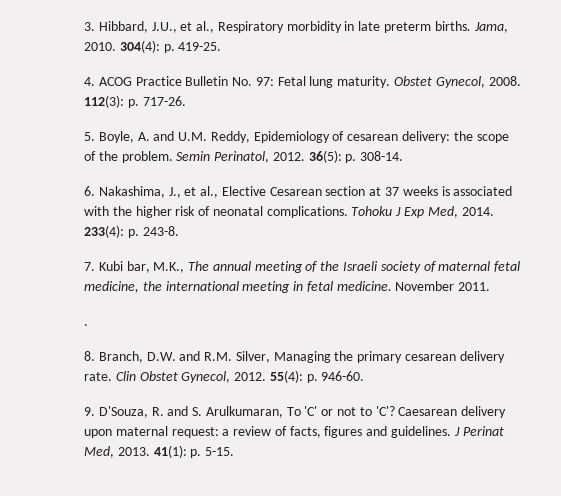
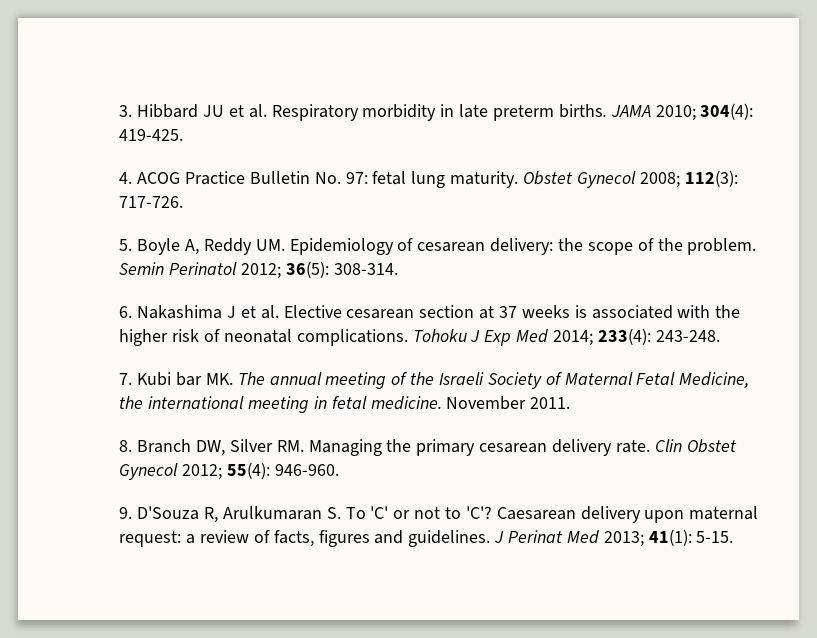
[98,21,215,33] Hibbard, J.U., et al., -> [137,104,267,118] Hibbard JU et al.
[473,22,508,33] [84,40,222,53] Jama, 2010. 304(4): p. 419-25. -> [610,103,754,121] [119,129,184,141] JAMA 2010; 304(4): 419-425.
[277,76,306,86] Fetal -> [372,171,407,185] fetal
[435,76,521,88] [84,95,186,108] [84,131,250,143] Gynecol, 2008. 112(3): p. 717-26. // 5. Boyle, A. and U.M. Reddy, -> [576,170,738,188] [119,196,184,208] [119,238,285,255] Gynecol 2008; 112(3): 717-726. // 5. Boyle A, Reddy UM.
[214,150,404,163] [84,186,322,198] Perinatol, 2012. 36(5): p. 308-14. // 6. Nakashima, J., et al., Elective Cesarean -> [169,261,398,279] [119,305,415,319] Perinatol 2012; 36(5): 308-314. // 6. Nakashima J et al. Elective cesarean
[427,206,494,218] [84,225,179,238] Med, 2014. 233(4): p. 243-8. -> [516,328,720,346] Med 2014; 233(4): 243-248.
[126,261,185,273] bar, M.K., -> [175,372,233,386] bar MK.
[380,261,521,273] [84,281,140,293] society of maternal fetal medicine, -> [487,372,750,389] Society of Maternal Fetal Medicine,
[84,324,89,326] // . -> (571, 403) none
[98,351,270,363] Branch, D.W. and R.M. Silver, -> [137,439,304,456] Branch DW, Silver RM.
[181,370,365,383] [84,406,283,418] Gynecol, 2012. 55(4): p. 946-60. // 9. D'Souza, R. and S. Arulkumaran, -> [119,462,339,480] [119,506,341,523] Gynecol 2012; 55(4): 946-960. // 9. D'Souza R, Arulkumaran S.
[84,445,202,458] Med, 2013. 41(1): p. -> [566,529,692,547] Med 2013; 41(1):

